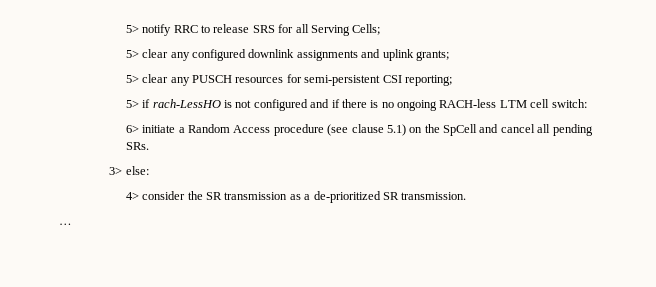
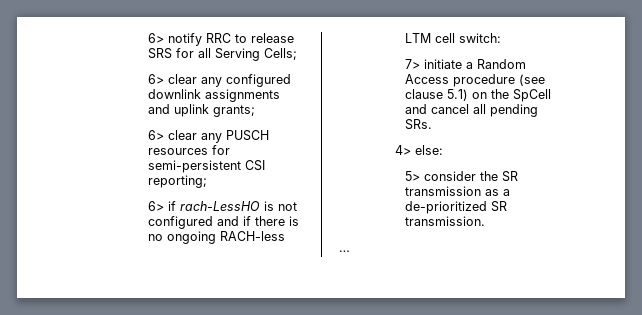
[125,25,139,33] 5> -> [148,33,165,43] 6>
[125,50,139,58] 5> -> [148,74,165,84] 6>
[125,75,139,83] 5> -> [148,130,165,140] 6>
[125,100,139,108] 5> -> [148,201,165,211] 6>
[125,125,139,133] 6> -> [405,59,421,69] 7>
[109,167,123,175] 3> -> [395,145,412,155] 4>
[125,192,139,200] 4> -> [405,171,421,181] 5>

